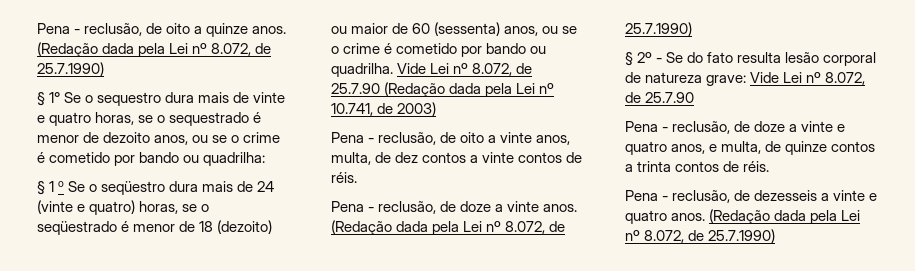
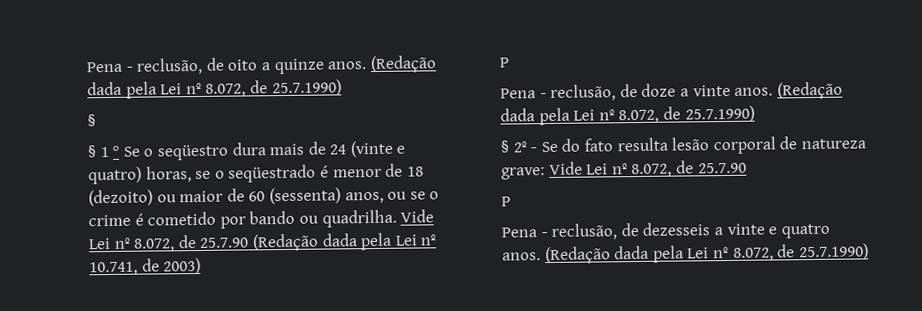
[49,92,286,106] [37,112,262,126] [37,132,281,145] [37,152,266,166] 1° Se o sequestro dura mais de vinte e quatro horas, se o sequestrado é menor de dezoito anos, ou se o crime é cometido por bando ou quadrilha: -> (96, 120) none
[331,132,571,145] [331,152,583,165] [331,172,357,183] Pena - reclusão, de oito a vinte anos, multa, de dez contos a vinte contos de réis. -> [499,57,510,68] P
[625,121,846,134] [625,141,876,155] [625,161,770,172] Pena - reclusão, de doze a vinte e quatro anos, e multa, de quinze contos a trinta contos de réis. -> [501,196,511,207] P

